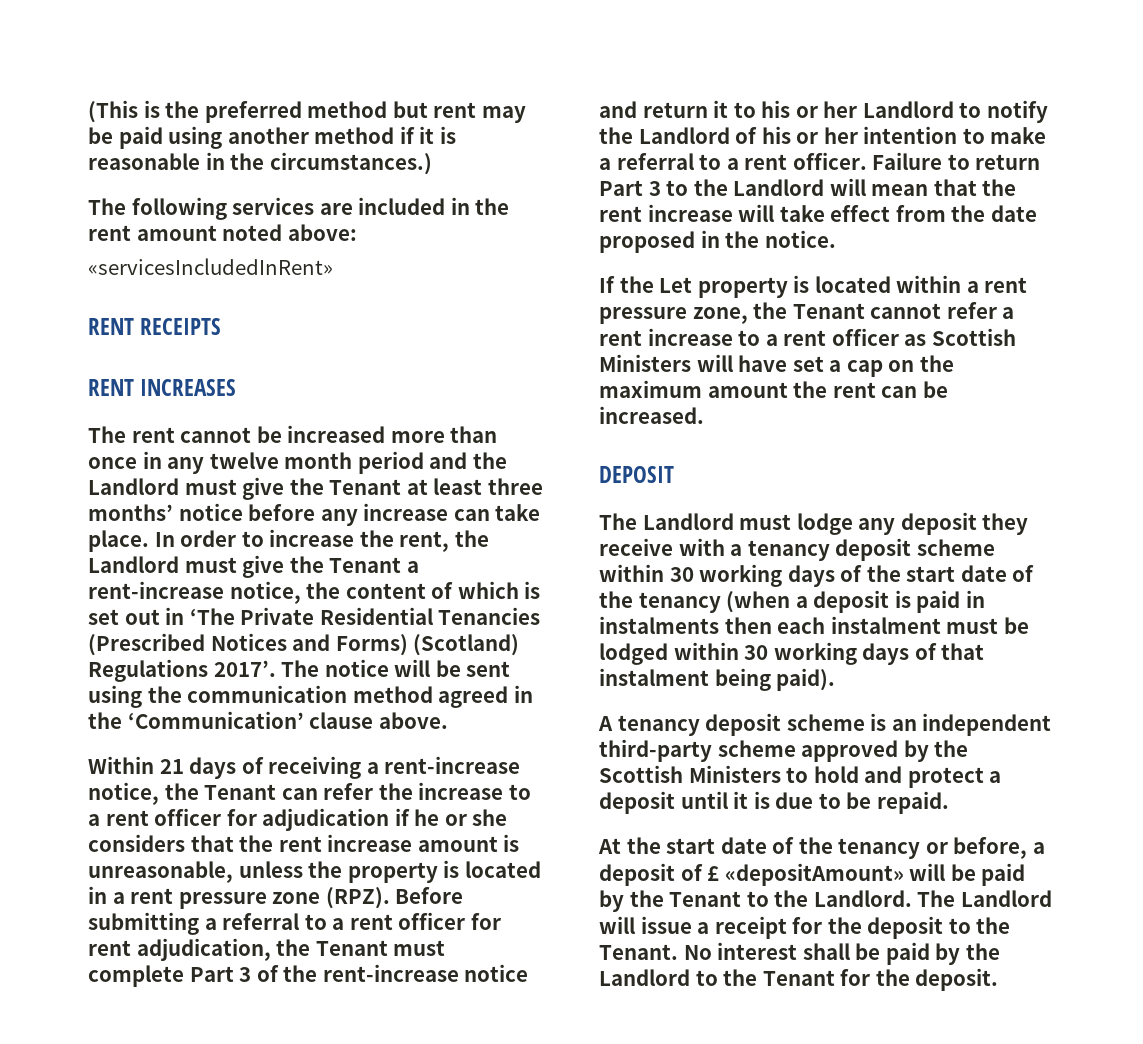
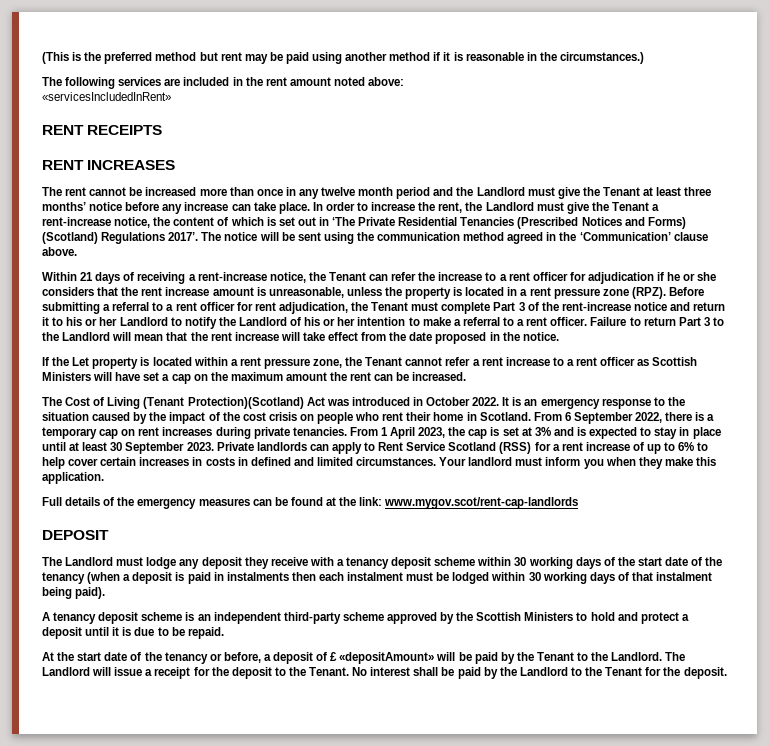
(704, 415) none -> [42,397,685,409] [42,412,715,424] [42,427,721,439] [42,442,709,454] [42,457,716,469] [42,472,104,484] [42,497,579,509] // The Cost of Living (Tenant Protection)(Scotland) Act was introduced in October 2022. It is an emergency response to the situation caused by the impact of the cost crisis on people who rent their home in Scotland. From 6 September 2022, there is a temporary cap on rent increases during private tenancies. From 1 April 2023, the cap is set at 3% and is expected to stay in place until at least 30 September 2023. Private landlords can apply to Rent Service Scotland (RSS) for a rent increase of up to 6% to help cover certain increases in costs in defined and limited circumstances. Your landlord must inform you when they make this application. // Full details of the emergency measures can be found at the link: www.mygov.scot/rent-cap-landlords

